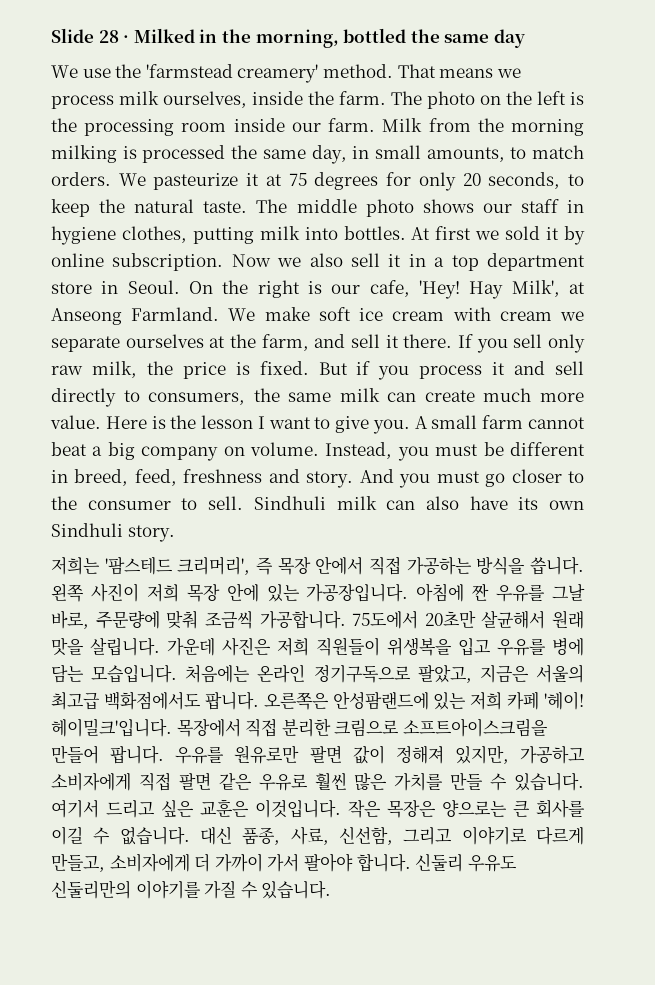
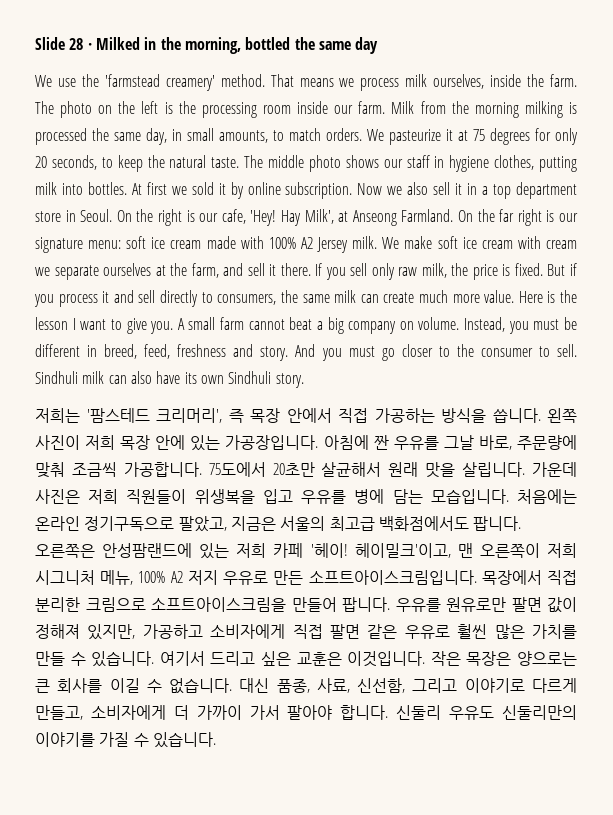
(220, 314) none -> [458,209,579,226] [35,236,378,253] On the far right is our signature menu: soft ice cream made with 100% A2 Jersey milk.
[51,718,172,737] 헤이밀크'입니다. -> [354,543,577,558] [35,570,477,585] 헤이밀크'이고, 맨 오른쪽이 저희 시그니처 메뉴, 100% A2 저지 우유로 만든 소프트아이스크림입니다.

